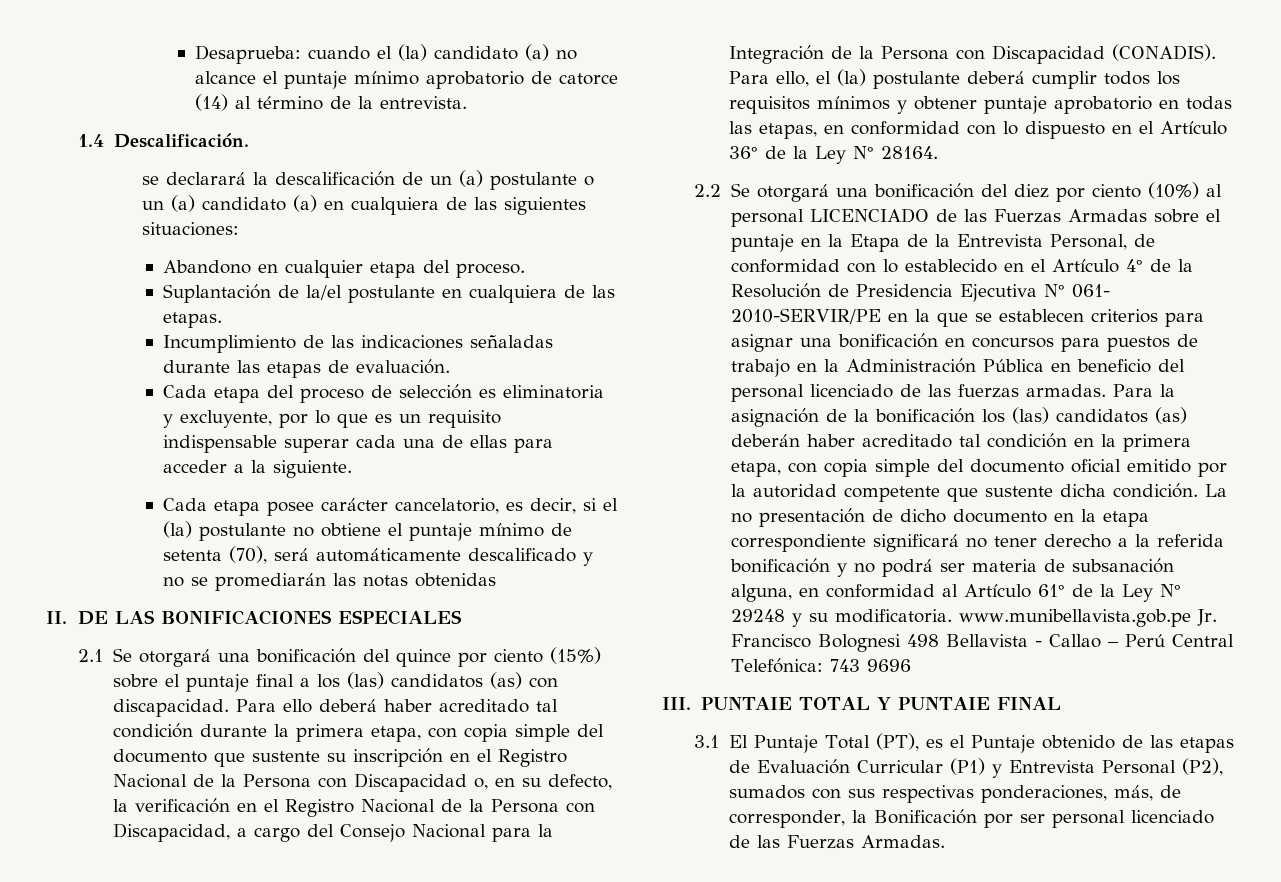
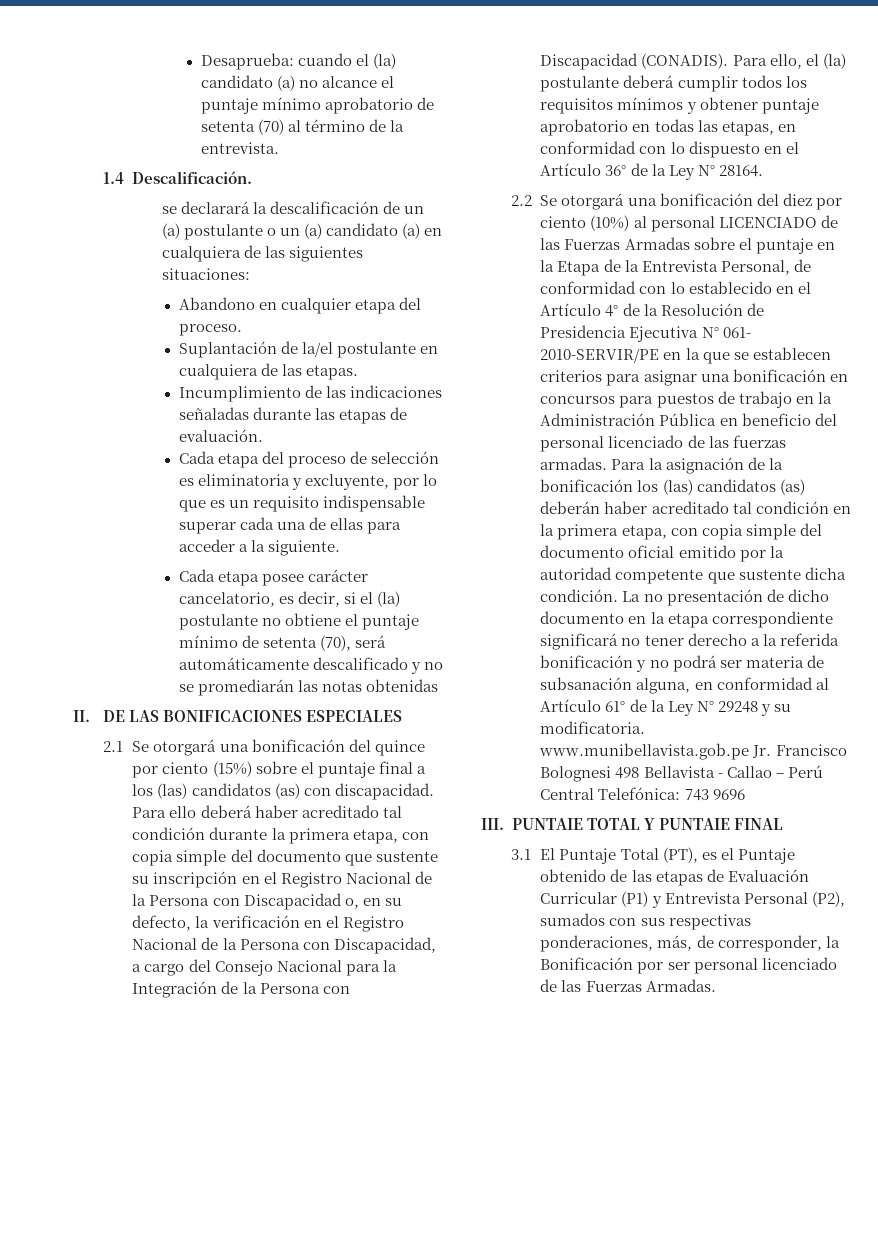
[558,73,618,85] [194,94,228,111] catorce (14) -> [200,119,284,135] setenta (70)

